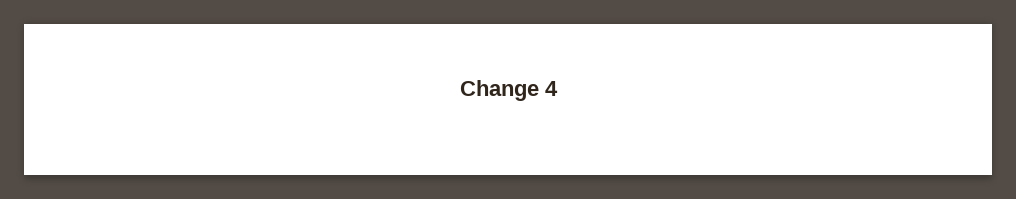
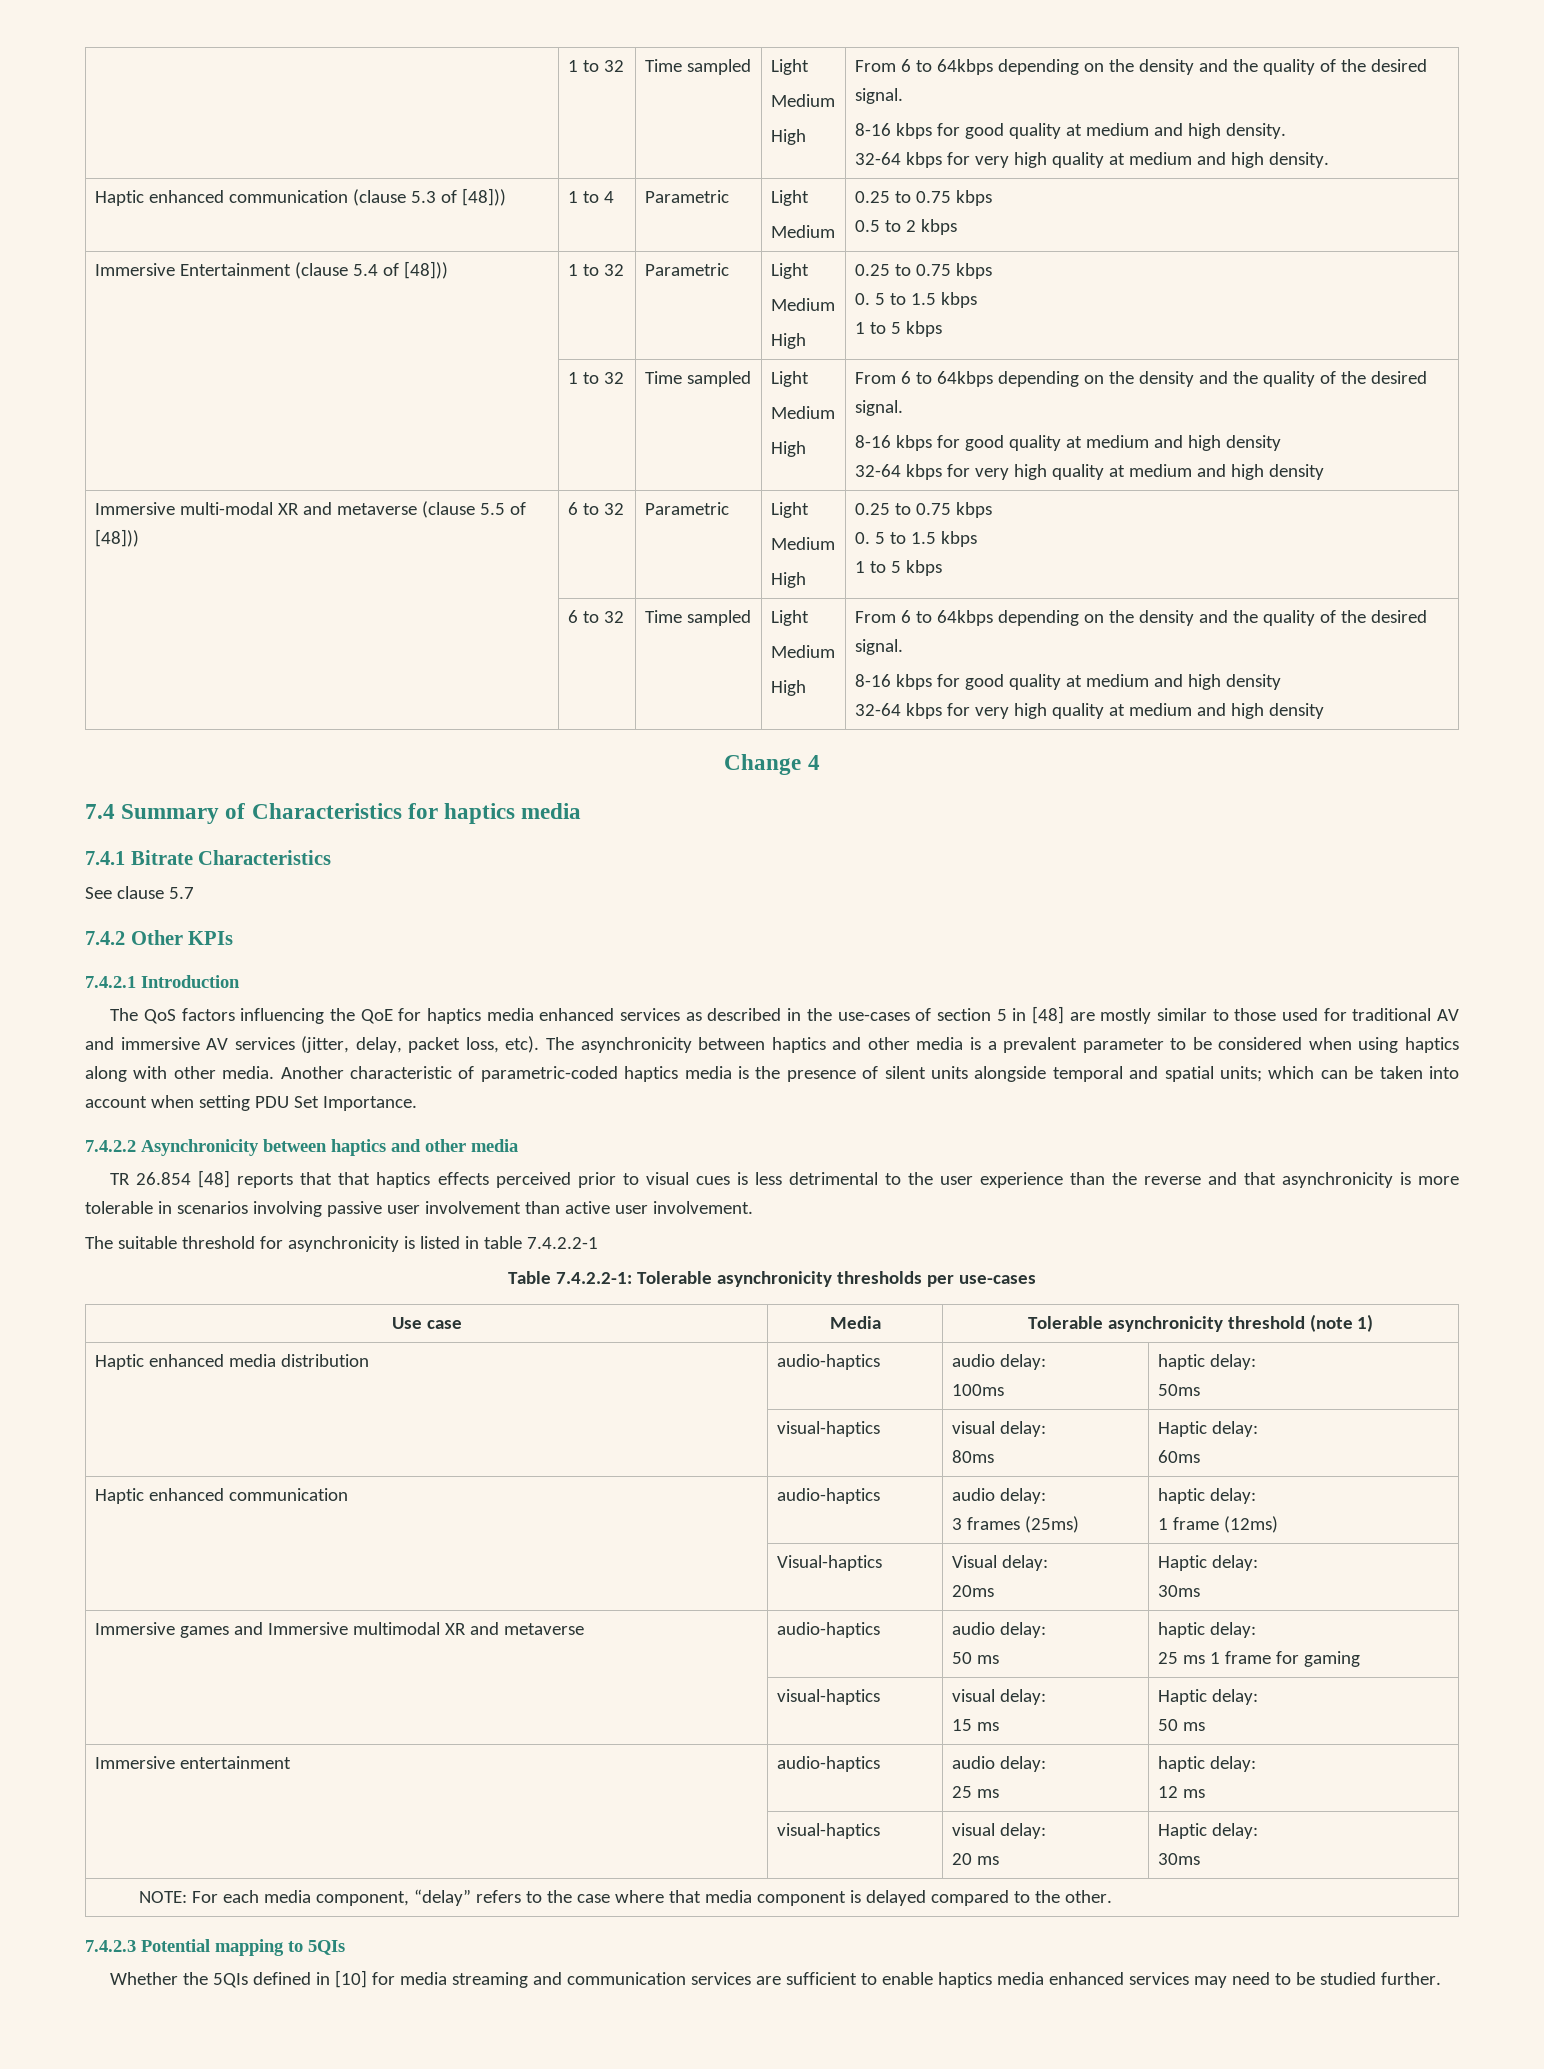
[459,80,558,101] Change 4 -> [567,60,624,72] [644,59,751,75] [770,59,809,75] [770,94,835,107] [770,129,806,145] [854,59,1427,75] [854,88,903,104] [854,123,1286,139] [854,152,1329,168] [94,188,506,206] [567,191,614,203] [644,190,729,203] [770,190,809,206] [770,225,835,238] [854,190,992,206] [854,219,957,235] [94,261,448,279] [567,264,624,276] [644,263,729,276] [770,263,809,279] [770,298,835,311] [770,333,806,349] [854,263,992,279] [854,292,977,308] [854,321,942,337] [567,372,624,384] [644,371,751,387] [770,371,809,387] [770,406,835,419] [770,441,806,457] [854,371,1427,387] [854,400,903,416] [854,435,1281,451] [854,464,1324,480] [94,501,526,518] [94,529,139,547] [567,502,624,515] [644,502,729,515] [770,502,809,518] [770,537,835,550] [770,572,806,588] [854,502,992,518] [854,531,977,547] [854,560,942,576] [567,610,624,623] [644,610,751,626] [770,610,809,626] [770,645,835,658] [770,680,806,696] [854,610,1427,626] [854,639,903,655] [854,674,1281,690] [854,703,1324,719] [724,754,820,775] [85,803,582,824] [85,850,332,865] [85,886,194,899] [85,930,234,945] [85,975,240,988] [110,1006,1459,1024] [85,1036,1459,1053] [85,1066,1460,1082] [85,1095,417,1111] [85,1139,518,1156] [110,1170,1460,1188] [85,1201,753,1217] [85,1236,598,1252] [508,1271,1036,1287] [391,1317,462,1329] [829,1316,881,1329] [1027,1314,1374,1332] [94,1354,369,1370] [776,1354,880,1370] [951,1354,1046,1370] [951,1384,1004,1396] [1157,1354,1256,1370] [1157,1384,1200,1396] [776,1421,880,1437] [951,1421,1046,1437] [951,1450,994,1463] [1157,1421,1258,1437] [1157,1450,1200,1463] [94,1488,348,1504] [776,1488,880,1504] [951,1488,1046,1504] [951,1516,1079,1533] [1157,1488,1256,1504] [1157,1516,1278,1533] [776,1555,882,1571] [951,1555,1048,1571] [951,1585,994,1597] [1157,1555,1258,1571] [1157,1585,1200,1597] [94,1622,584,1638] [776,1622,880,1638] [951,1622,1046,1638] [951,1652,999,1664] [1157,1622,1256,1638] [1157,1651,1360,1667] [776,1689,880,1705] [951,1689,1046,1705] [951,1719,999,1731] [1157,1689,1258,1705] [1157,1719,1205,1731] [94,1756,291,1769] [776,1756,880,1772] [951,1756,1046,1772] [951,1786,999,1798] [1157,1756,1256,1772] [1157,1786,1205,1798] [776,1823,880,1839] [951,1823,1046,1839] [951,1853,999,1865] [1157,1823,1258,1839] [1157,1853,1200,1865] [138,1889,1112,1906] [85,1939,345,1956] [110,1970,1442,1988] | 1 to 32 | Time sampled | Light // Medium // High | From 6 to 64kbps depending on the density and the quality of the desired signal. // 8-16 kbps for good quality at medium and high density. // 32-64 kbps for very high quality at medium and high density. // Haptic enhanced communication (clause 5.3 of [48])) | 1 to 4 | Parametric | Light // Medium | 0.25 to 0.75 kbps // 0.5 to 2 kbps // Immersive Entertainment (clause 5.4 of [48])) | 1 to 32 | Parametric | Light // Medium // High | 0.25 to 0.75 kbps // 0. 5 to 1.5 kbps // 1 to 5 kbps // | 1 to 32 | Time sampled | Light // Medium // High | From 6 to 64kbps depending on the density and the quality of the desired signal. // 8-16 kbps for good quality at medium and high density // 32-64 kbps for very high quality at medium and high density // Immersive multi-modal XR and metaverse (clause 5.5 of [48])) | 6 to 32 | Parametric | Light // Medium // High | 0.25 to 0.75 kbps // 0. 5 to 1.5 kbps // 1 to 5 kbps // | 6 to 32 | Time sampled | Light // Medium // High | From 6 to 64kbps depending on the density and the quality of the desired signal. // 8-16 kbps for good quality at medium and high density // 32-64 kbps for very high quality at medium and high density // Change 4 // 7.4 Summary of Characteristics for haptics media // 7.4.1 Bitrate Characteristics // See clause 5.7 // 7.4.2 Other KPIs // 7.4.2.1 Introduction // The QoS factors influencing the QoE for haptics media enhanced services as described in the use-cases of section 5 in [48] are mostly similar to those used for traditional AV and immersive AV services (jitter, delay, packet loss, etc). The asynchronicity between haptics and other media is a prevalent parameter to be considered when using haptics along with other media. Another characteristic of parametric-coded haptics media is the presence of silent units alongside temporal and spatial units; which can be taken into account when setting PDU Set Importance. // 7.4.2.2 Asynchronicity between haptics and other media // TR 26.854 [48] reports that that haptics effects perceived prior to visual cues is less detrimental to the user experience than the reverse and that asynchronicity is more tolerable in scenarios involving passive user involvement than active user involvement. // The suitable threshold for asynchronicity is listed in table 7.4.2.2-1 // Table 7.4.2.2-1: Tolerable asynchronicity thresholds per use-cases // Use case | Media | Tolerable asynchronicity threshold (note 1) // Haptic enhanced media distribution | audio-haptics | audio delay: // 100ms | haptic delay: // 50ms // | visual-haptics | visual delay: // 80ms | Haptic delay: // 60ms // Haptic enhanced communication | audio-haptics | audio delay: // 3 frames (25ms) | haptic delay: // 1 frame (12ms) // | Visual-haptics | Visual delay: // 20ms | Haptic delay: // 30ms // Immersive games and Immersive multimodal XR and metaverse | audio-haptics | audio delay: // 50 ms | haptic delay: // 25 ms 1 frame for gaming // | visual-haptics | visual delay: // 15 ms | Haptic delay: // 50 ms // Immersive entertainment | audio-haptics | audio delay: // 25 ms | haptic delay: // 12 ms // | visual-haptics | visual delay: // 20 ms | Haptic delay: // 30ms // NOTE: For each media component, “delay” refers to the case where that media component is delayed compared to the other. // 7.4.2.3 Potential mapping to 5QIs // Whether the 5QIs defined in [10] for media streaming and communication services are sufficient to enable haptics media enhanced services may need to be studied further.

